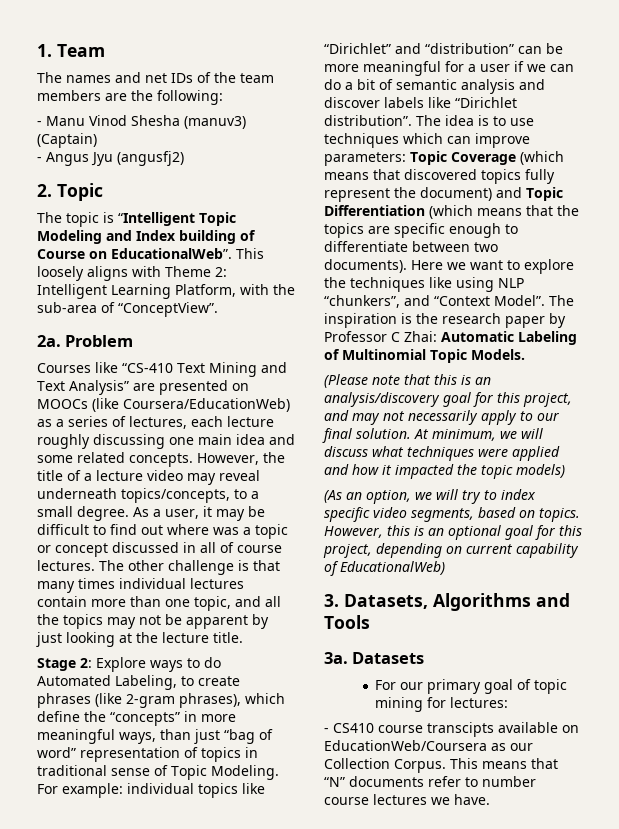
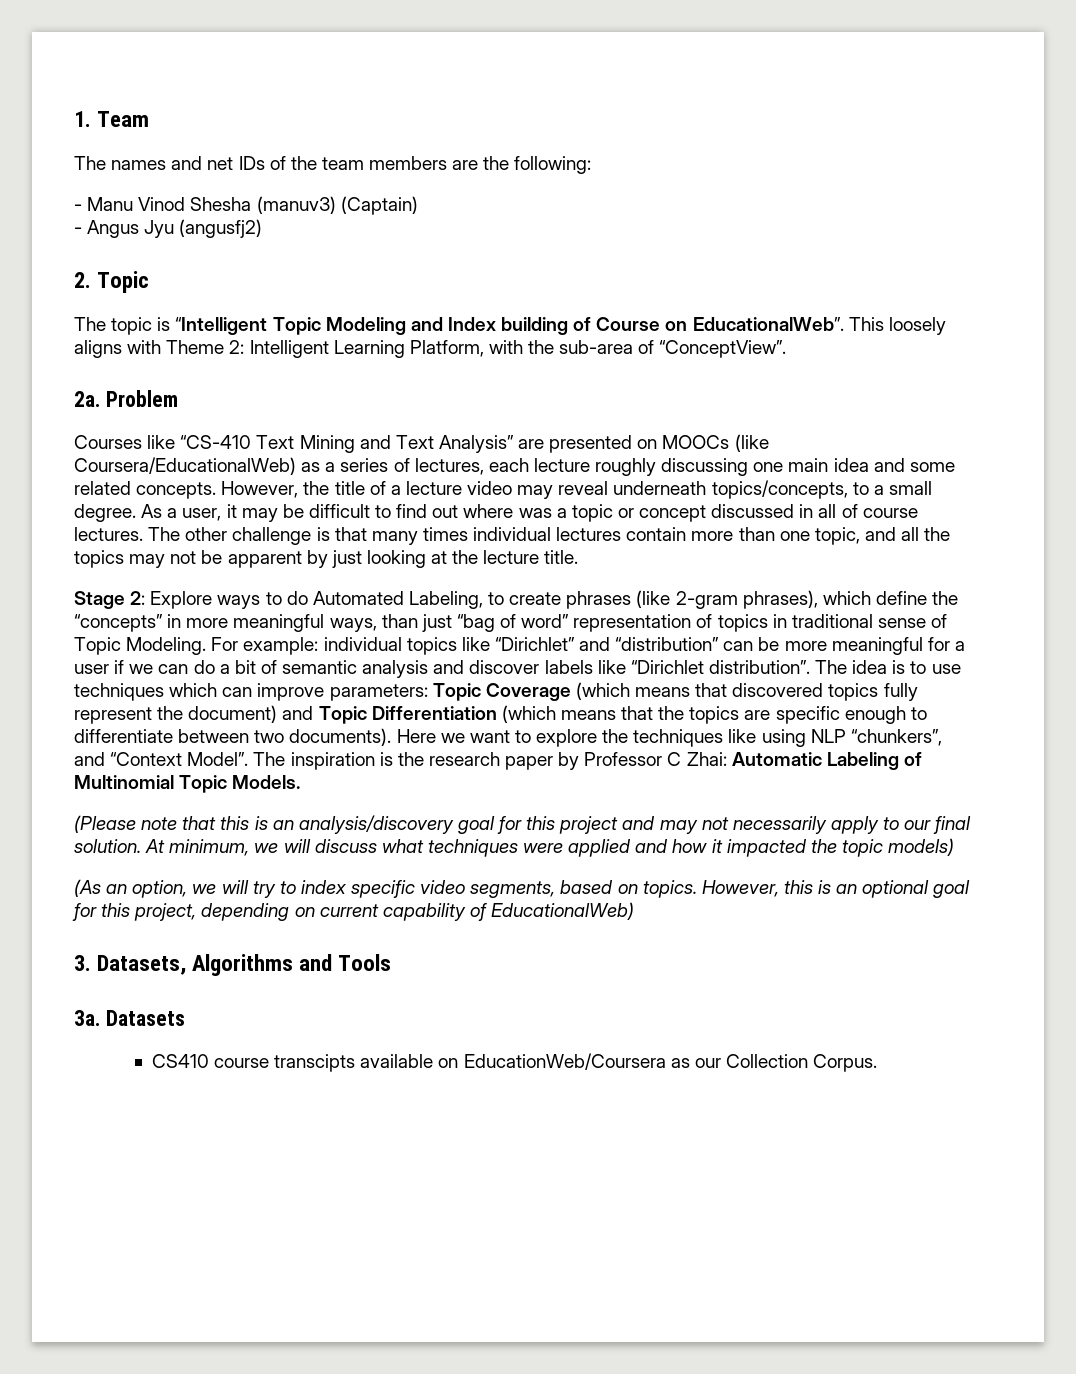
[123,398,290,412] Coursera/EducationWeb) -> [74,457,296,475] Coursera/EducationalWeb)
[523,393,572,407] project, -> [559,816,619,834] project
[375,679,568,694] [375,697,509,712] [324,728,329,733] For our primary goal of topic mining for lectures: // - -> (185, 1018) none
[450,758,558,769] [324,776,536,787] [324,794,490,805] This means that “N” documents refer to number course lectures we have. -> (878, 1063) none

